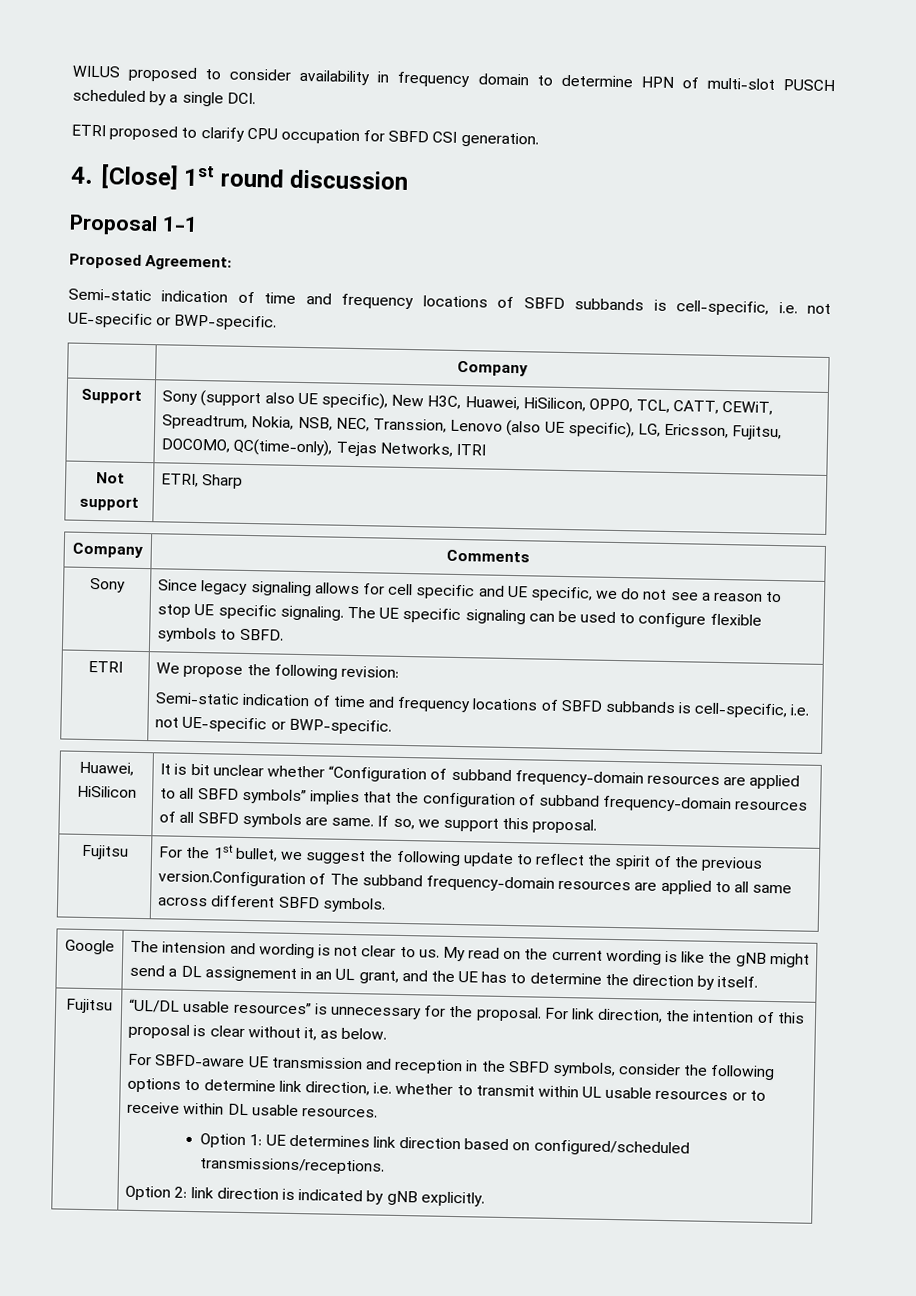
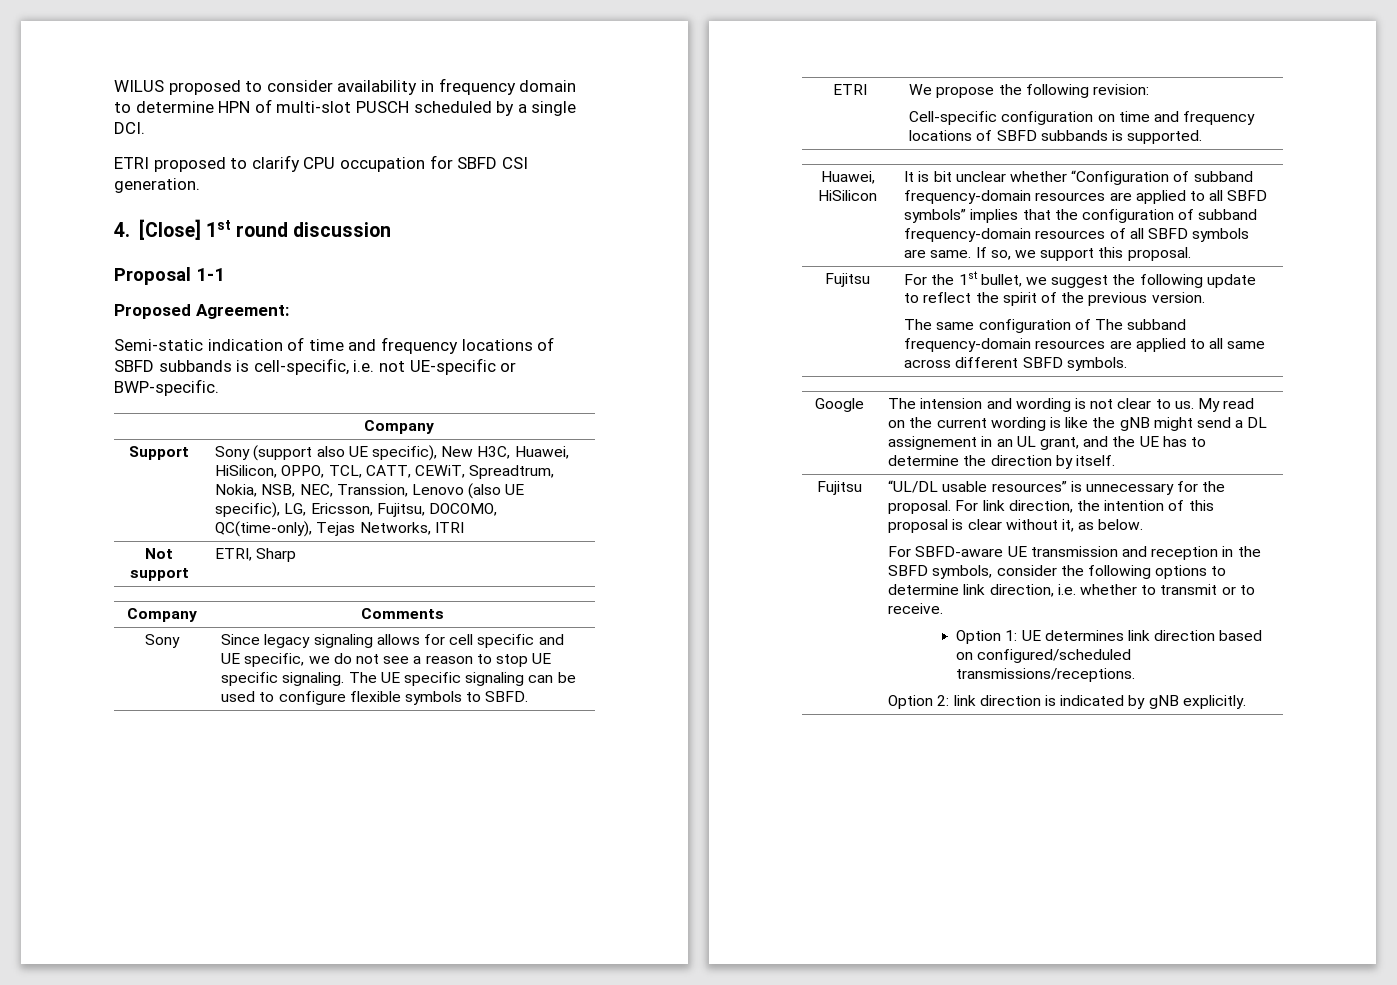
[155,692,810,719] [155,716,392,735] Semi-static indication of time and frequency locations of SBFD subbands is cell-specific, i.e. not UE-specific or BWP-specific. -> [909,111,1256,125] [909,130,1203,144] Cell-specific configuration on time and frequency locations of SBFD subbands is supported.
[158,870,307,888] version.Configuration -> [1151,292,1205,303] [904,319,1071,333] version. // The same configuration
[537,1085,766,1101] [127,1101,378,1118] within UL usable resources or to receive within DL usable resources. -> [1221,585,1255,595] [888,603,944,614] or to receive.

